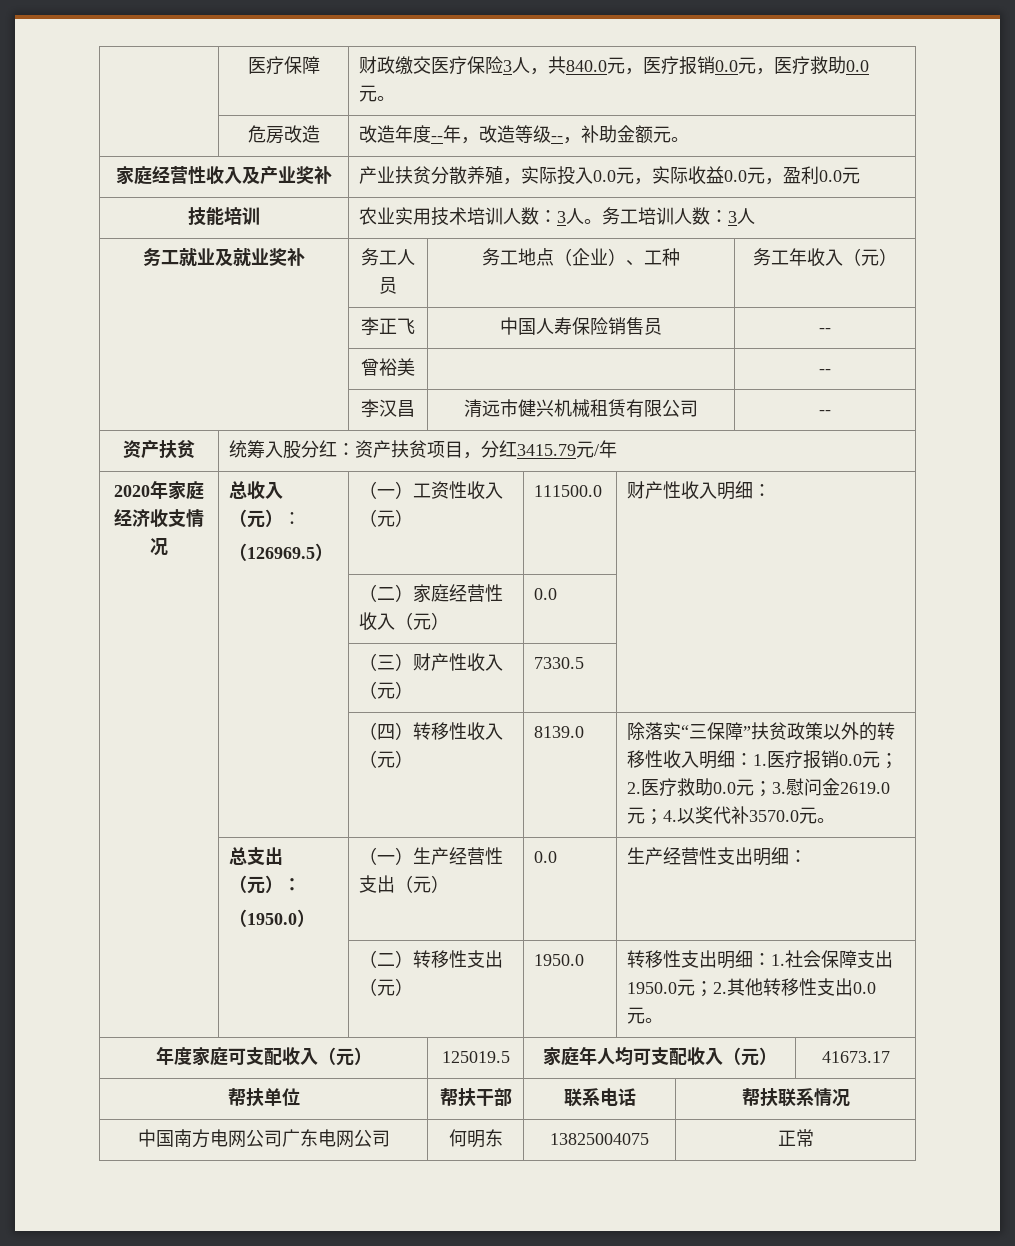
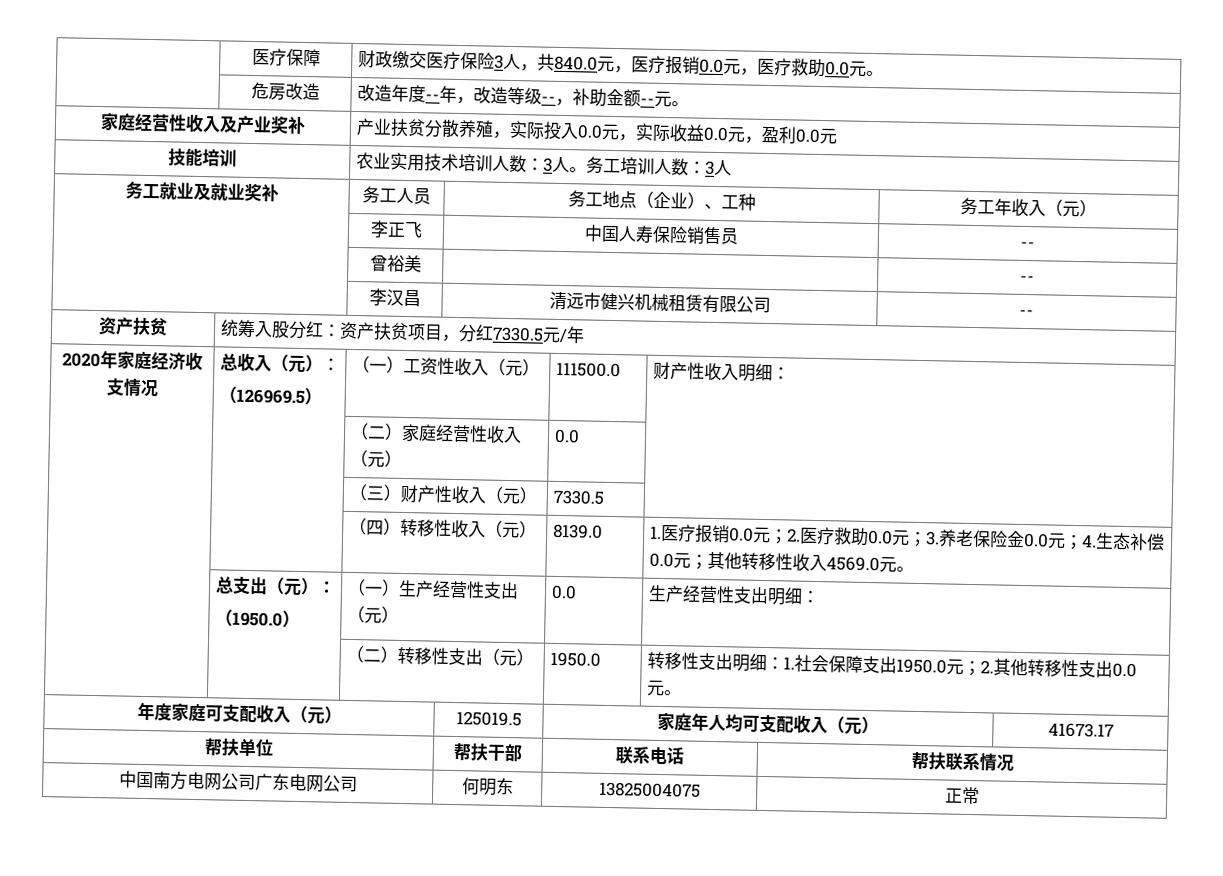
(654, 134) none -> [639,98,655,105] --
[517,444,577,456] 3415.79 -> [491,326,544,342] 7330.5
[627,722,896,741] [627,750,754,769] 除落实“三保障”扶贫政策以外的转移性收入明细： -> (603, 531) none
[786,778,891,796] [627,806,800,825] 慰问金2619.0元；4.以奖代补3570.0 -> [937,529,1165,551] [648,551,880,572] 养老保险金0.0元；4.生态补偿0.0元；其他转移性收入4569.0

